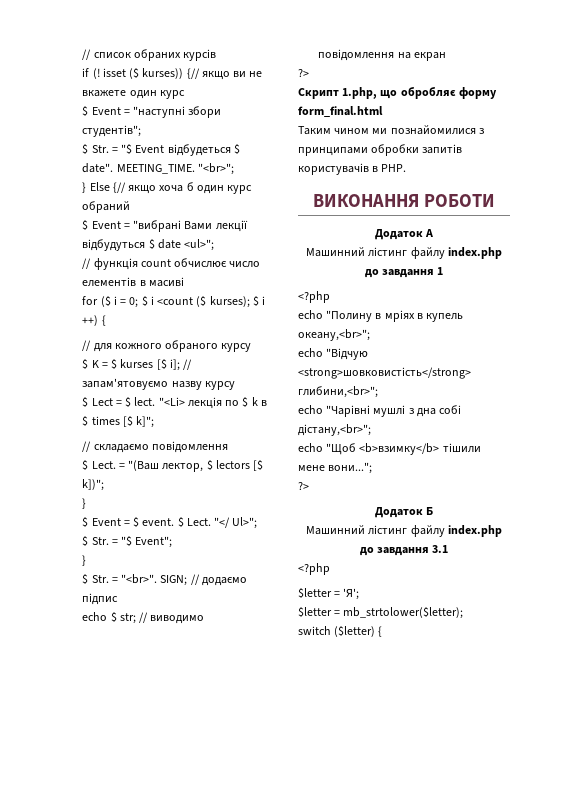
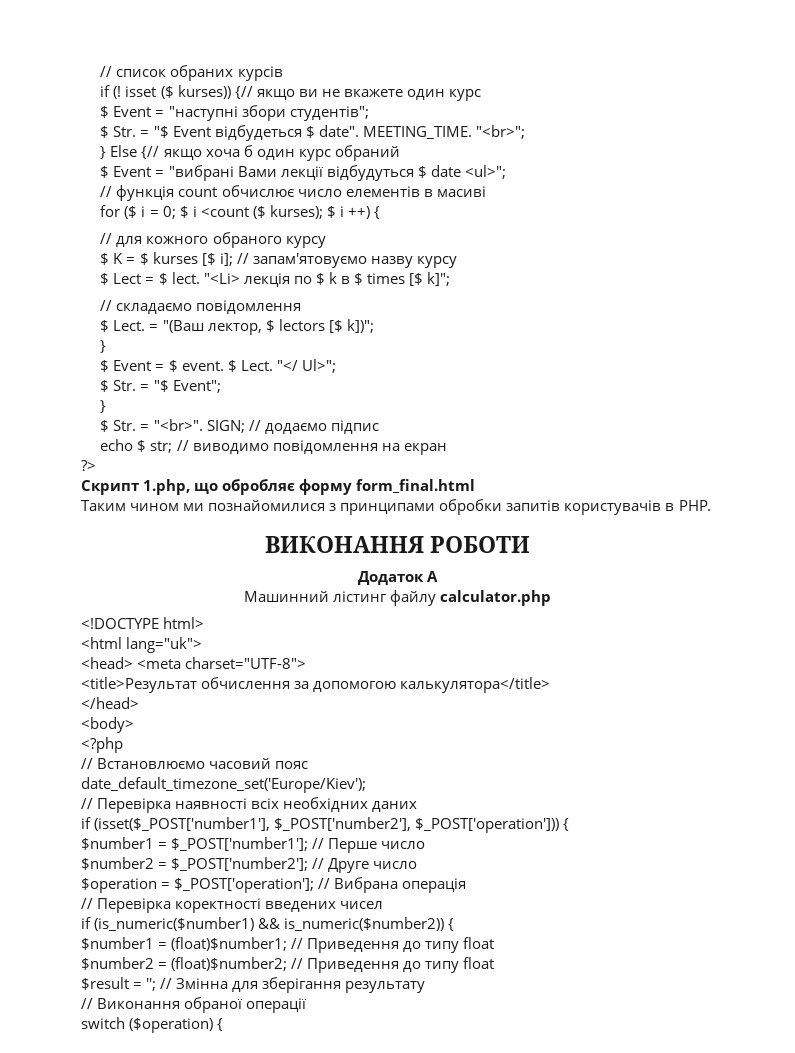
[447,247,502,259] [364,267,444,278] [298,291,330,303] [298,310,464,322] [298,329,370,341] [298,348,369,360] [298,367,471,379] [298,386,378,398] [298,405,462,417] [298,424,371,436] [298,443,481,455] [298,462,373,474] [298,482,309,490] [374,507,434,518] [306,525,502,537] [359,545,449,556] [298,563,330,575] [298,588,360,600] [298,607,464,619] index.php до завдання 1 // <?php // echo "Полину в мріях в купель океану,<br>"; // echo "Відчую <strong>шовковистість</strong> глибини,<br>"; // echo "Чарівні мушлі з дна собі дістану,<br>"; // echo "Щоб <b>взимку</b> тішили мене вони..."; // ?> // Додаток Б // Машинний лістинг файлу index.php до завдання 3.1 // <?php // $letter = 'Я'; // $letter = mb_strtolower($letter); -> [440,590,552,606] [81,617,205,629] [81,637,203,653] [81,657,307,669] [81,677,551,693] [81,697,139,709] [81,717,134,733] [81,737,123,753] [81,758,309,769] [81,777,366,793] [81,797,418,813] [81,817,570,833] [81,837,426,853] [81,857,418,873] [81,877,467,893] [81,898,384,913] [81,917,455,931] [81,937,495,953] [81,957,495,973] [81,977,426,993] [81,997,307,1013] calculator.php // <!DOCTYPE html> // <html lang="uk"> // <head> <meta charset="UTF-8"> // <title>Результат обчислення за допомогою калькулятора</title> // </head> // <body> // <?php // // Встановлюємо часовий пояс // date_default_timezone_set('Europe/Kiev'); // // Перевірка наявності всіх необхідних даних // if (isset($_POST['number1'], $_POST['number2'], $_POST['operation'])) { // $number1 = $_POST['number1']; // Перше число // $number2 = $_POST['number2']; // Друге число // $operation = $_POST['operation']; // Вибрана операція // // Перевірка коректності введених чисел // if (is_numeric($number1) && is_numeric($number2)) { // $number1 = (float)$number1; // Приведення до типу float // $number2 = (float)$number2; // Приведення до типу float // $result = ''; // Змінна для зберігання результату // // Виконання обраної операції
[334,626,376,637] ($letter) -> [129,1018,214,1033] ($operation)

